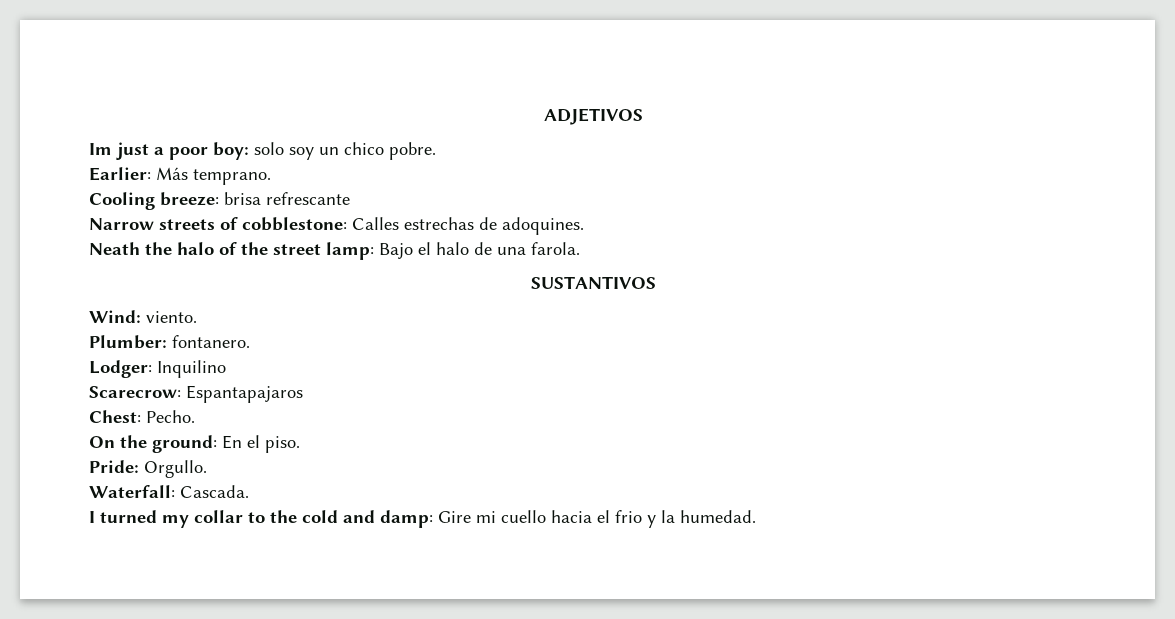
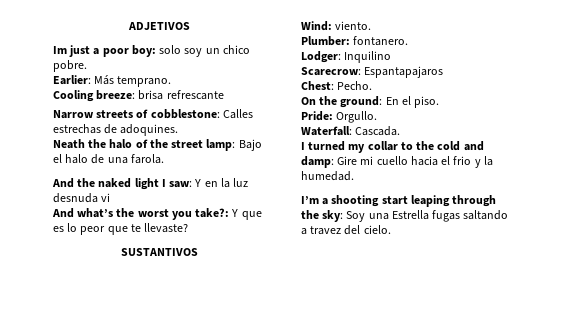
(580, 248) none -> [52,178,249,190] [53,193,111,203] [52,208,262,220] [53,223,189,235] // And the naked light I saw: Y en la luz desnuda vi // And what’s the worst you take?: Y que es lo peor que te llevaste?
(756, 516) none -> [301,195,497,207] [301,210,509,222] [301,225,391,235] // I’m a shooting start leaping through the sky: Soy una Estrella fugas saltando a travez del cielo.

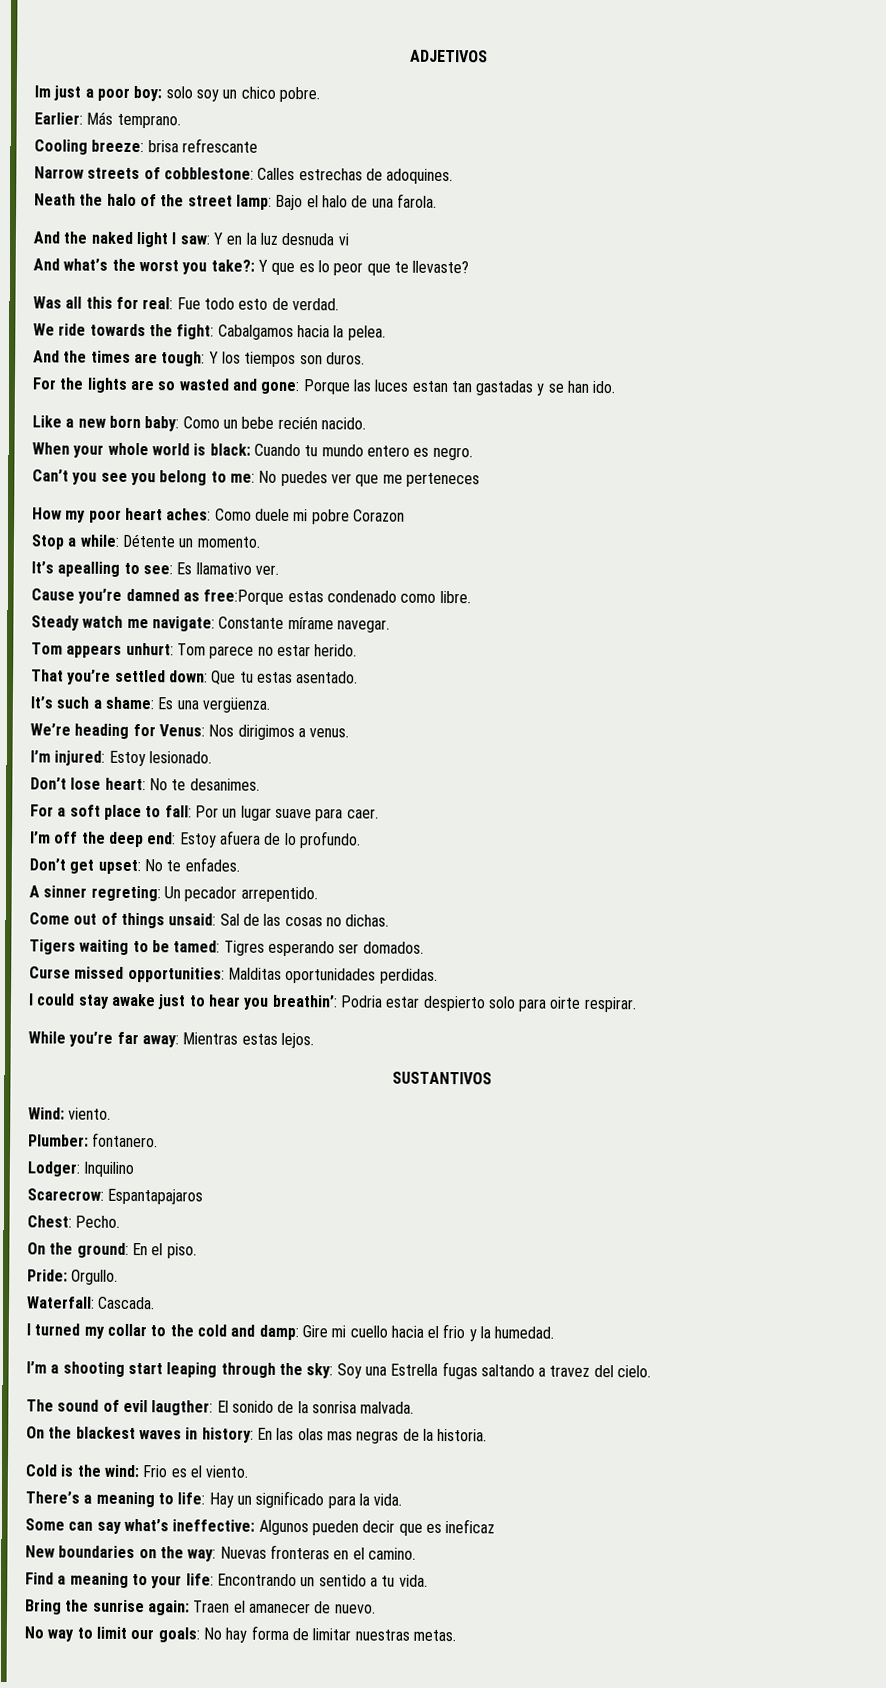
(189, 228) none -> [33,296,339,311] [33,323,386,341] [33,350,365,368] [32,377,616,396] [32,415,366,432] [32,442,473,461] [32,469,480,488] [32,507,405,525] [31,533,260,550] [31,561,279,577] [31,588,471,605] [31,615,390,633] [31,642,358,659] [31,669,359,685] [30,696,270,713] [30,723,350,741] [30,750,212,767] [30,777,260,791] [30,804,379,822] [29,830,361,849] [29,857,240,875] [29,885,318,903] [29,912,390,929] [29,939,424,957] [29,966,438,984] [28,993,637,1013] [28,1031,314,1049] // Was all this for real: Fue todo esto de verdad. // We ride towards the fight: Cabalgamos hacia la pelea. // And the times are tough: Y los tiempos son duros. // For the lights are so wasted and gone: Porque las luces estan tan gastadas y se han ido. // Like a new born baby: Como un bebe recién nacido. // When your whole world is black: Cuando tu mundo entero es negro. // Can’t you see you belong to me: No puedes ver que me perteneces // How my poor heart aches: Como duele mi pobre Corazon // Stop a while: Détente un momento. // It’s apealling to see: Es llamativo ver. // Cause you’re damned as free:Porque estas condenado como libre. // Steady watch me navigate: Constante mírame navegar. // Tom appears unhurt: Tom parece no estar herido. // That you’re settled down: Que tu estas asentado. // It’s such a shame: Es una vergüenza. // We’re heading for Venus: Nos dirigimos a venus. // I’m injured: Estoy lesionado. // Don’t lose heart: No te desanimes. // For a soft place to fall: Por un lugar suave para caer. // I’m off the deep end: Estoy afuera de lo profundo. // Don’t get upset: No te enfades. // A sinner regreting: Un pecador arrepentido. // Come out of things unsaid: Sal de las cosas no dichas. // Tigers waiting to be tamed: Tigres esperando ser domados. // Curse missed opportunities: Malditas oportunidades perdidas. // I could stay awake just to hear you breathin’: Podria estar despierto solo para oirte respirar. // While you’re far away: Mientras estas lejos.
(391, 229) none -> [26,1399,415,1416] [26,1426,488,1444] [25,1464,249,1478] [25,1490,403,1509] [25,1518,496,1536] [25,1544,416,1562] [25,1572,428,1589] [25,1599,376,1616] [24,1625,456,1643] // The sound of evil laugther: El sonido de la sonrisa malvada. // On the blackest waves in history: En las olas mas negras de la historia. // Cold is the wind: Frio es el viento. // There’s a meaning to life: Hay un significado para la vida. // Some can say what’s ineffective: Algunos pueden decir que es ineficaz // New boundaries on the way: Nuevas fronteras en el camino. // Find a meaning to your life: Encontrando un sentido a tu vida. // Bring the sunrise again: Traen el amanecer de nuevo. // No way to limit our goals: No hay forma de limitar nuestras metas.

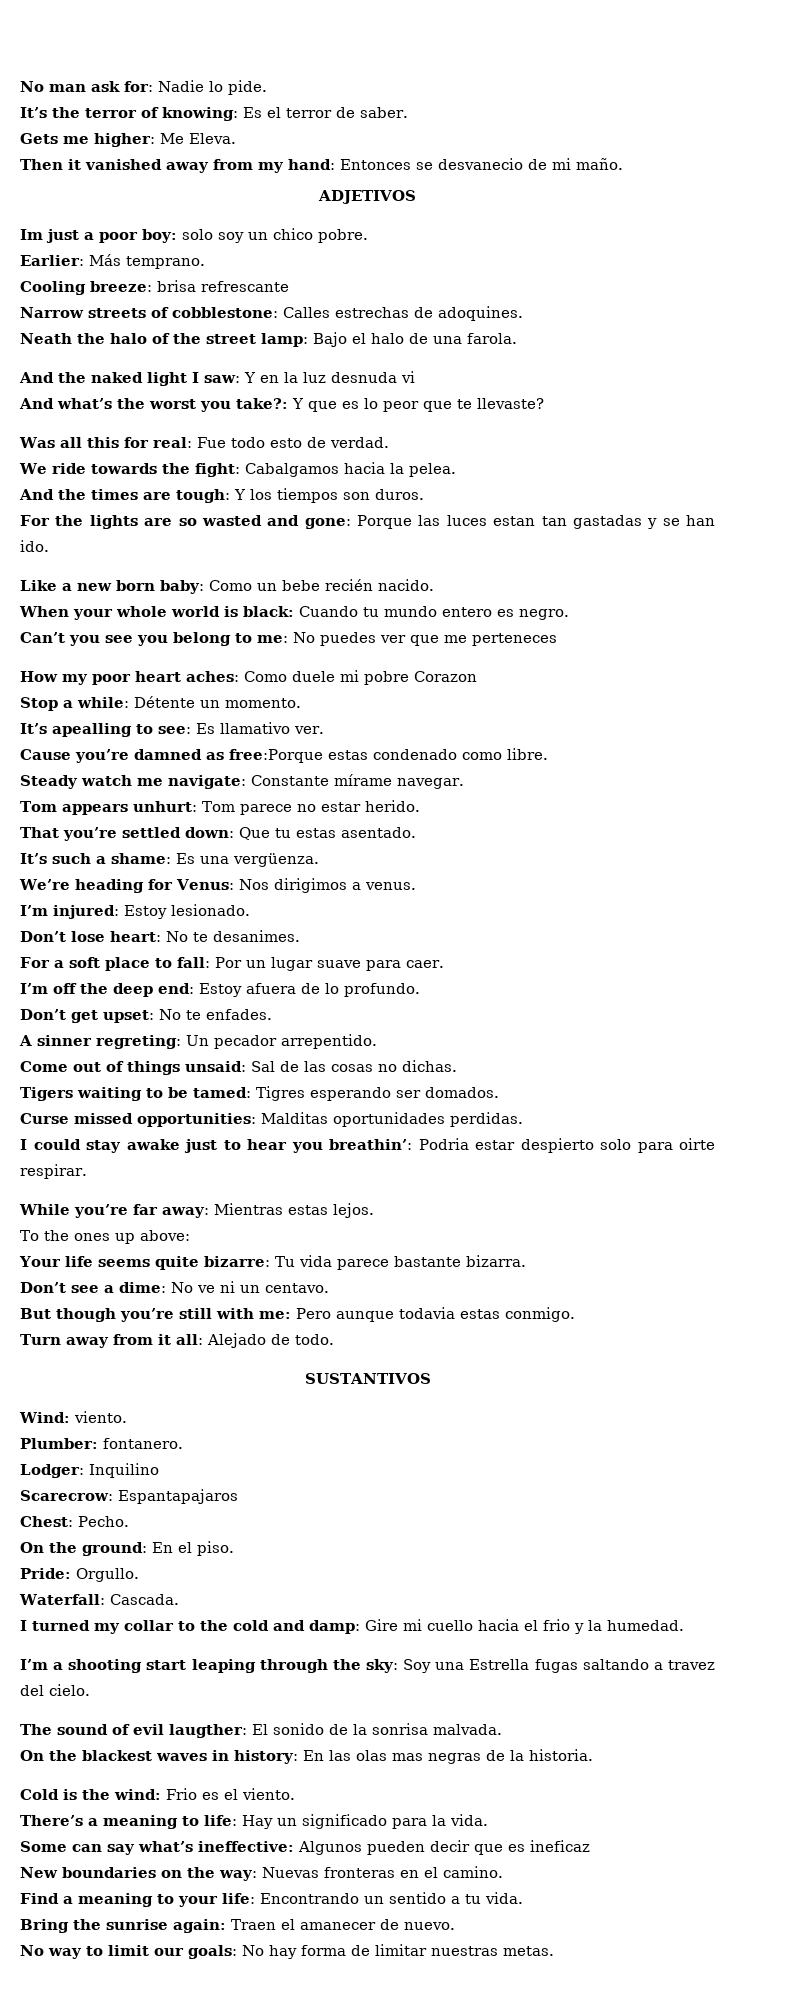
(409, 56) none -> [20,80,267,95] [20,107,408,121] [20,133,236,147] [20,158,623,173] No man ask for: Nadie lo pide. // It’s the terror of knowing: Es el terror de saber. // Gets me higher: Me Eleva. // Then it vanished away from my hand: Entonces se desvanecio de mi maño. //
(314, 1040) none -> [20,1230,190,1244] [19,1255,526,1270] [20,1281,329,1293] [20,1307,575,1322] [20,1333,334,1348] // To the ones up above: // Your life seems quite bizarre: Tu vida parece bastante bizarra. // Don’t see a dime: No ve ni un centavo. // But though you’re still with me: Pero aunque todavia estas conmigo. // Turn away from it all: Alejado de todo.

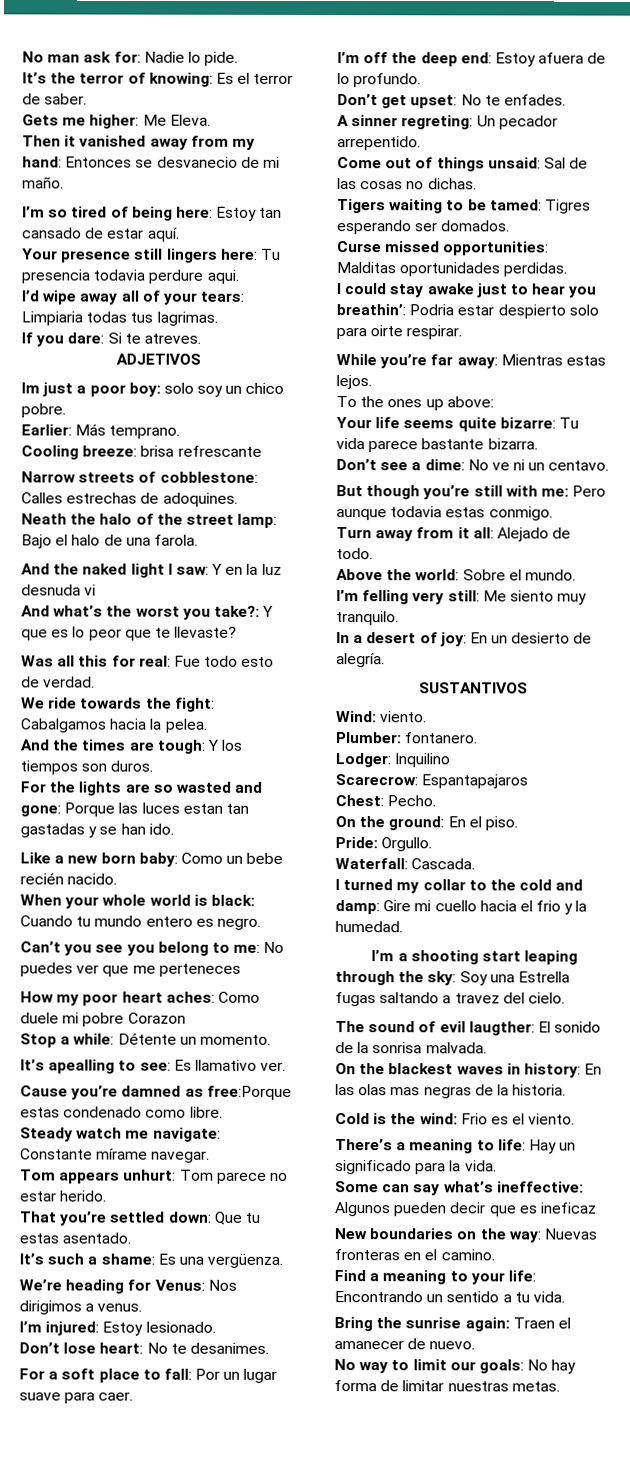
(623, 164) none -> [22,206,283,221] [22,227,180,242] [21,248,281,263] [21,269,239,284] [21,290,245,305] [21,311,218,326] [21,332,201,347] // I’m so tired of being here: Estoy tan cansado de estar aquí. // Your presence still lingers here: Tu presencia todavia perdure aqui. // I’d wipe away all of your tears: Limpiaria todas tus lagrimas. // If you dare: Si te atreves.
(334, 1339) none -> [336,569,576,581] [336,590,588,605] [336,611,399,626] [336,632,593,647] [336,653,385,668] // Above the world: Sobre el mundo. // I’m felling very still: Me siento muy tranquilo. // In a desert of joy: En un desierto de alegría.

